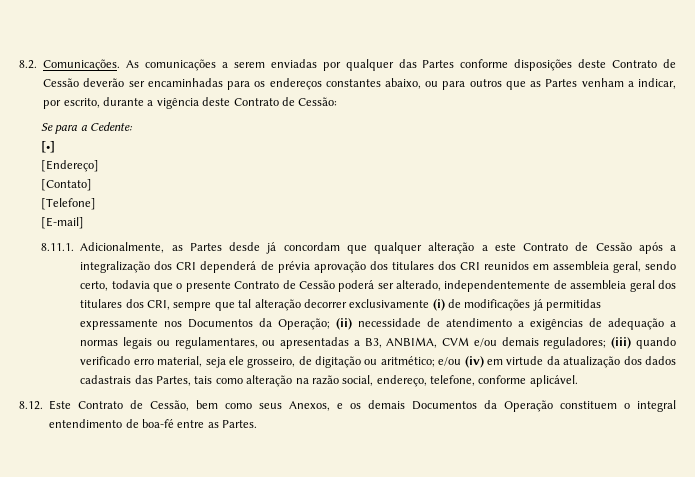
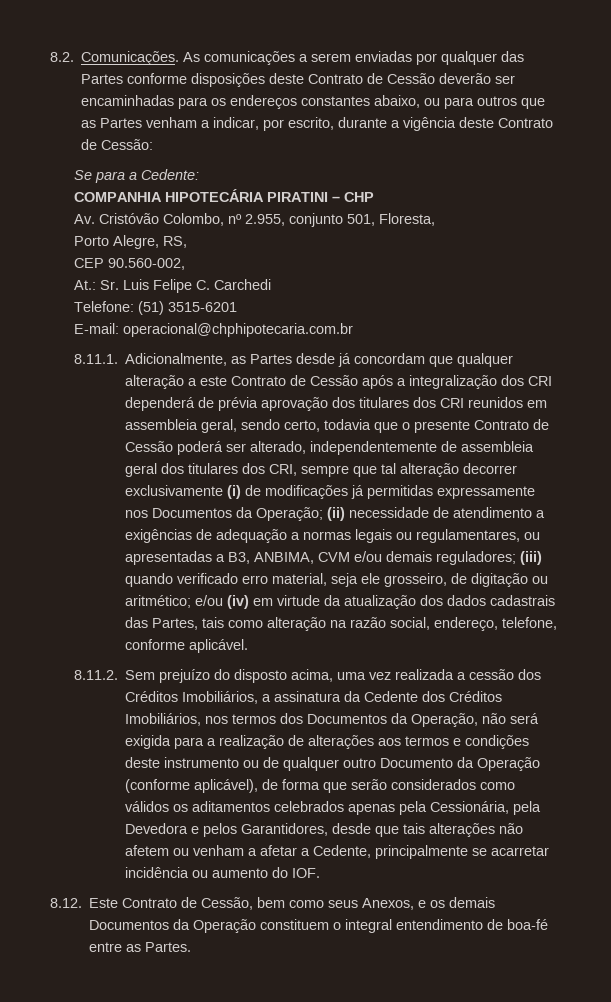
[41,141,56,153] [41,160,100,172] [41,179,93,191] [41,198,97,210] [41,217,85,229] [•] // [Endereço] // [Contato] // [Telefone] // [E-mail] -> [73,189,374,202] [73,213,435,227] [73,235,187,249] [73,258,185,270] [73,279,271,293] [73,301,237,315] [73,323,353,337] COMPANHIA HIPOTECÁRIA PIRATINI – CHP // Av. Cristóvão Colombo, nº 2.955, conjunto 501, Floresta, // Porto Alegre, RS, // CEP 90.560-002, // At.: Sr. Luis Felipe C. Carchedi // Telefone: (51) 3515-6201 // E-mail: operacional@chphipotecaria.com.br
(578, 381) none -> [73,669,542,683] [125,691,503,704] [125,713,540,727] [125,735,530,749] [125,757,541,771] [125,779,516,793] [125,801,542,815] [125,823,524,837] [125,845,550,859] [125,867,321,878] // 8.11.2. Sem prejuízo do disposto acima, uma vez realizada a cessão dos Créditos Imobiliários, a assinatura da Cedente dos Créditos Imobiliários, nos termos dos Documentos da Operação, não será exigida para a realização de alterações aos termos e condições deste instrumento ou de qualquer outro Documento da Operação (conforme aplicável), de forma que serão considerados como válidos os aditamentos celebrados apenas pela Cessionária, pela Devedora e pelos Garantidores, desde que tais alterações não afetem ou venham a afetar a Cedente, principalmente se acarretar incidência ou aumento do IOF.

